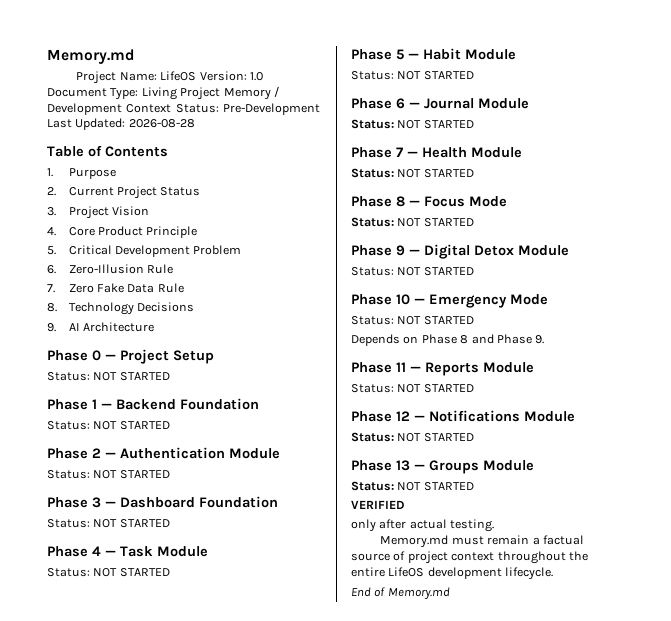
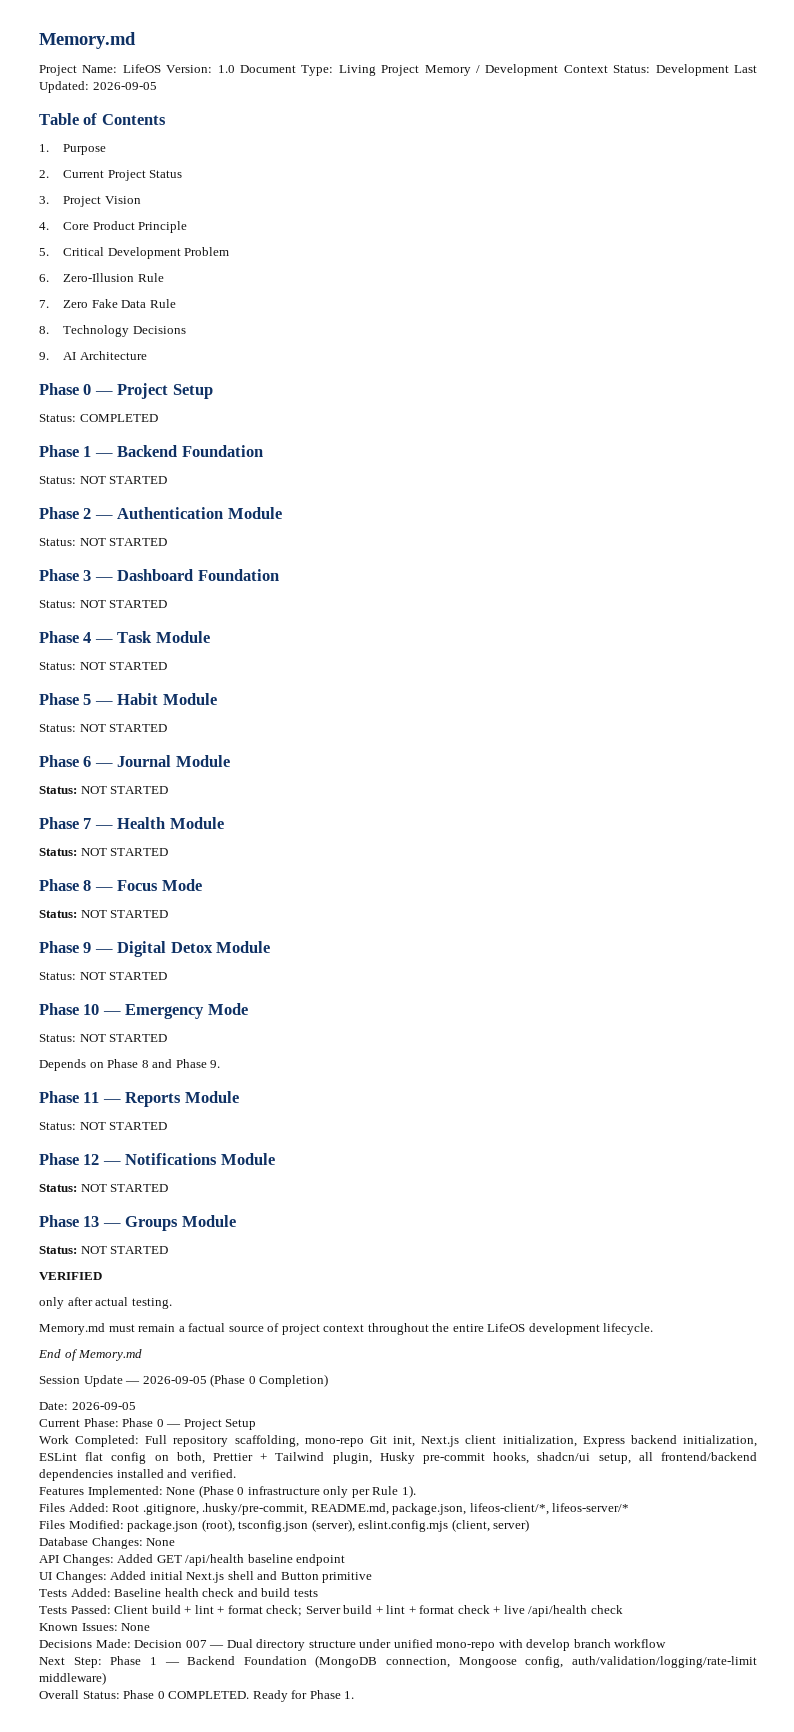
[223,103,320,115] Pre-Development -> [655,64,729,76] Development
[128,119,195,128] 2026-08-28 -> [92,82,157,90] 2026-09-05
[93,372,170,381] NOT STARTED -> [79,414,158,422] COMPLETED
(450, 593) none -> [39,1374,329,1387] [39,1402,136,1410] [39,1418,257,1430] [39,1435,757,1447] [39,1452,757,1464] [39,1469,236,1481] [39,1485,416,1498] [39,1503,630,1515] [39,1519,530,1532] [39,1537,176,1549] [39,1554,346,1566] [39,1571,373,1583] [39,1588,318,1597] [39,1605,623,1617] [39,1623,151,1631] [39,1639,667,1651] [39,1655,757,1668] [39,1672,106,1685] [39,1690,355,1702] // Session Update — 2026-09-05 (Phase 0 Completion) // Date: 2026-09-05 // Current Phase: Phase 0 — Project Setup // Work Completed: Full repository scaffolding, mono-repo Git init, Next.js client initialization, Express backend initialization, ESLint flat config on both, Prettier + Tailwind plugin, Husky pre-commit hooks, shadcn/ui setup, all frontend/backend dependencies installed and verified. // Features Implemented: None (Phase 0 infrastructure only per Rule 1). // Files Added: Root .gitignore, .husky/pre-commit, README.md, package.json, lifeos-client/*, lifeos-server/* // Files Modified: package.json (root), tsconfig.json (server), eslint.config.mjs (client, server) // Database Changes: None // API Changes: Added GET /api/health baseline endpoint // UI Changes: Added initial Next.js shell and Button primitive // Tests Added: Baseline health check and build tests // Tests Passed: Client build + lint + format check; Server build + lint + format check + live /api/health check // Known Issues: None // Decisions Made: Decision 007 — Dual directory structure under unified mono-repo with develop branch workflow // Next Step: Phase 1 — Backend Foundation (MongoDB connection, Mongoose config, auth/validation/logging/rate-limit middleware) // Overall Status: Phase 0 COMPLETED. Ready for Phase 1.

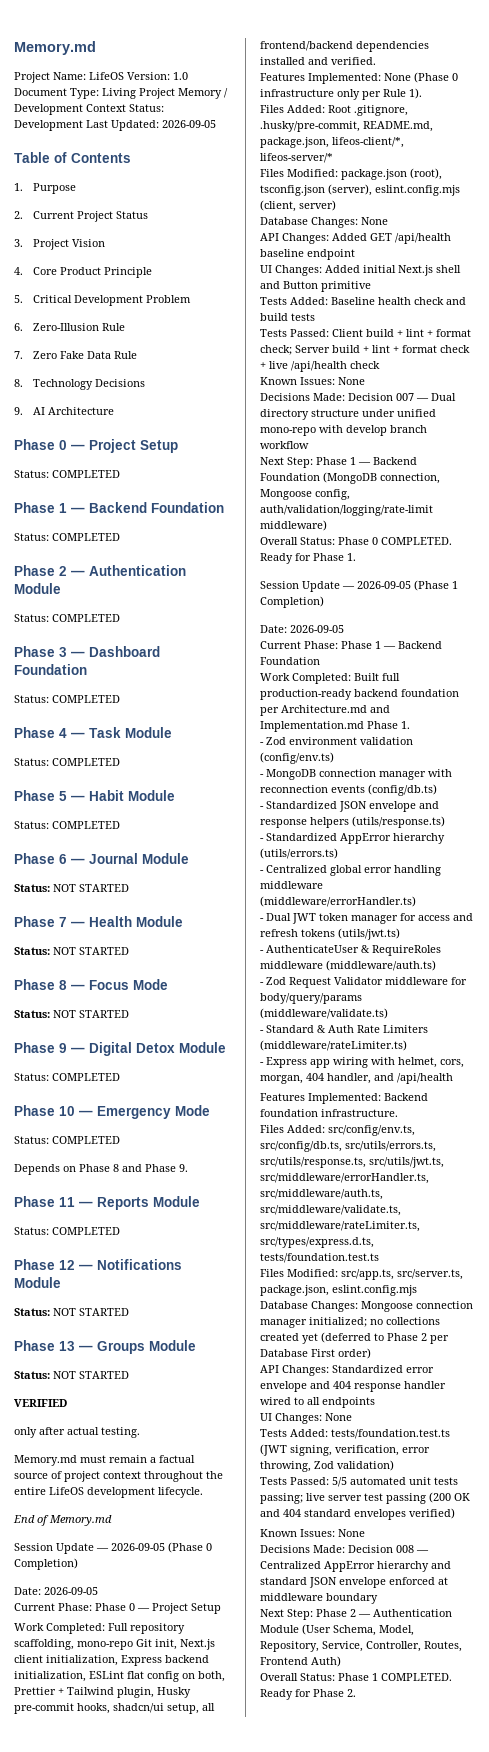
[79,476,168,484] NOT STARTED -> [52,533,120,541] COMPLETED
[79,538,168,546] NOT STARTED -> [52,614,120,622] COMPLETED
[79,600,168,608] NOT STARTED -> [52,695,120,703] COMPLETED
[79,662,168,670] NOT STARTED -> [52,758,120,766] COMPLETED
[79,724,168,732] NOT STARTED -> [52,821,120,829] COMPLETED
[79,972,168,980] NOT STARTED -> [52,1073,120,1081] COMPLETED
[79,1034,168,1042] NOT STARTED -> [52,1136,120,1144] COMPLETED
[79,1122,168,1130] NOT STARTED -> [52,1227,120,1235] COMPLETED
(355, 1695) none -> [260,580,458,592] [260,596,324,608] [260,625,344,633] [260,641,442,649] [260,657,320,665] [260,673,400,684] [260,689,459,700] [260,705,390,716] [260,721,410,732] [260,737,413,745] [260,752,334,764] [260,769,452,780] [260,784,437,796] [260,801,439,812] [260,816,445,828] [260,833,445,844] [260,848,338,859] [260,865,441,876] [260,881,323,889] [260,896,416,907] [260,913,473,924] [260,928,400,940] [260,945,441,956] [260,960,436,971] [260,977,467,988] [260,993,362,1004] [260,1008,388,1019] [260,1025,428,1033] [260,1040,407,1051] [260,1057,464,1068] [260,1073,453,1084] [260,1093,428,1104] [260,1109,398,1117] [260,1125,415,1136] [260,1141,436,1152] [260,1157,444,1168] [260,1173,429,1184] [260,1189,383,1200] [260,1205,401,1216] [260,1221,420,1232] [260,1237,374,1248] [260,1253,379,1263] [260,1269,463,1280] [260,1285,417,1296] [260,1301,473,1312] [260,1317,440,1328] [260,1332,449,1344] [260,1348,371,1359] [260,1365,434,1376] [260,1381,446,1392] [260,1397,375,1408] [260,1413,352,1424] [260,1429,450,1439] [260,1444,430,1456] [260,1460,394,1472] [260,1477,458,1487] [260,1492,470,1504] [260,1508,455,1520] [260,1529,365,1537] [260,1545,429,1553] [260,1561,451,1572] [260,1577,448,1588] [260,1593,378,1604] [260,1609,452,1620] [260,1624,414,1636] [260,1641,462,1652] [260,1656,341,1667] [260,1673,452,1681] [260,1689,356,1700] // Session Update — 2026-09-05 (Phase 1 Completion) // Date: 2026-09-05 // Current Phase: Phase 1 — Backend Foundation // Work Completed: Built full production-ready backend foundation per Architecture.md and Implementation.md Phase 1. // - Zod environment validation (config/env.ts) // - MongoDB connection manager with reconnection events (config/db.ts) // - Standardized JSON envelope and response helpers (utils/response.ts) // - Standardized AppError hierarchy (utils/errors.ts) // - Centralized global error handling middleware (middleware/errorHandler.ts) // - Dual JWT token manager for access and refresh tokens (utils/jwt.ts) // - AuthenticateUser & RequireRoles middleware (middleware/auth.ts) // - Zod Request Validator middleware for body/query/params (middleware/validate.ts) // - Standard & Auth Rate Limiters (middleware/rateLimiter.ts) // - Express app wiring with helmet, cors, morgan, 404 handler, and /api/health // Features Implemented: Backend foundation infrastructure. // Files Added: src/config/env.ts, src/config/db.ts, src/utils/errors.ts, src/utils/response.ts, src/utils/jwt.ts, src/middleware/errorHandler.ts, src/middleware/auth.ts, src/middleware/validate.ts, src/middleware/rateLimiter.ts, src/types/express.d.ts, tests/foundation.test.ts // Files Modified: src/app.ts, src/server.ts, package.json, eslint.config.mjs // Database Changes: Mongoose connection manager initialized; no collections created yet (deferred to Phase 2 per Database First order) // API Changes: Standardized error envelope and 404 response handler wired to all endpoints // UI Changes: None // Tests Added: tests/foundation.test.ts (JWT signing, verification, error throwing, Zod validation) // Tests Passed: 5/5 automated unit tests passing; live server test passing (200 OK and 404 standard envelopes verified) // Known Issues: None // Decisions Made: Decision 008 — Centralized AppError hierarchy and standard JSON envelope enforced at middleware boundary // Next Step: Phase 2 — Authentication Module (User Schema, Model, Repository, Service, Controller, Routes, Frontend Auth) // Overall Status: Phase 1 COMPLETED. Ready for Phase 2.

